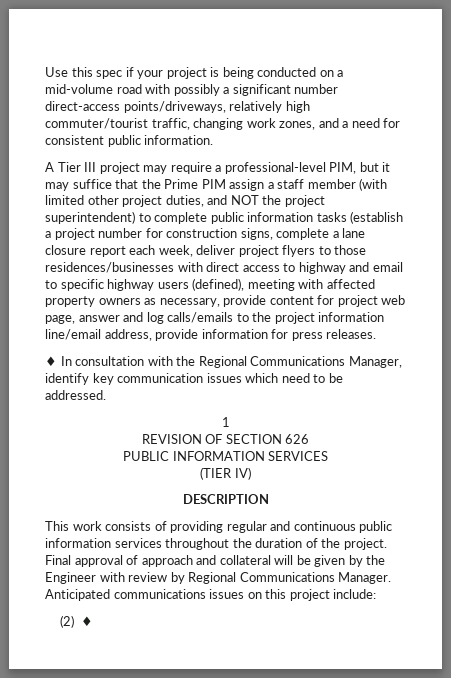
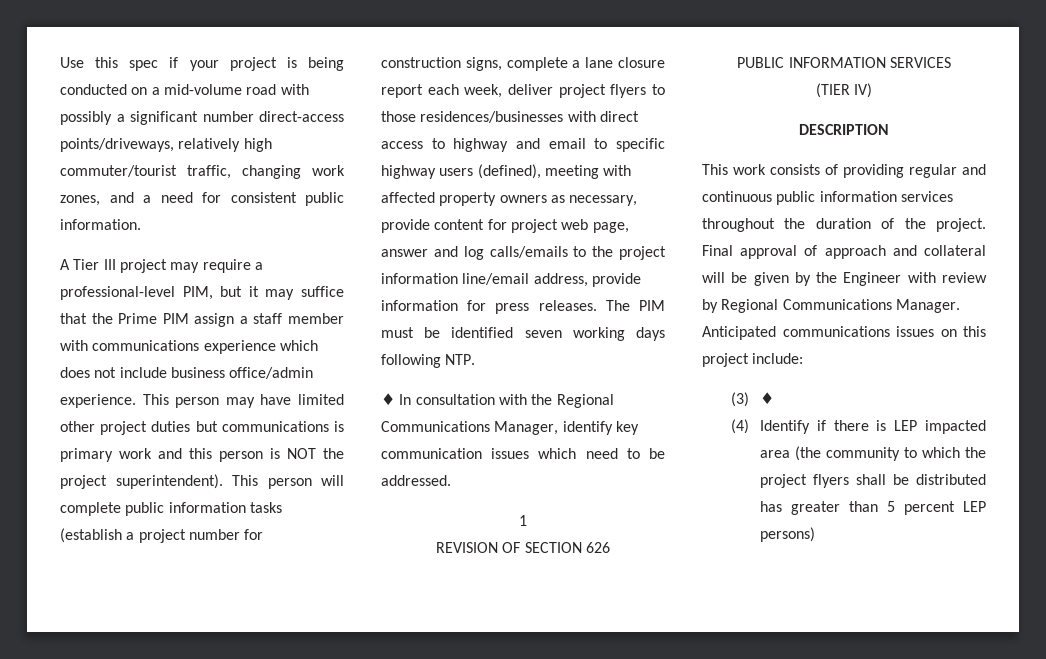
[359,178,388,191] [45,195,325,207] [45,211,151,224] (with limited other project duties, and NOT the project superintendent) to -> [60,340,318,354] [60,367,314,379] [60,394,344,408] [60,421,344,435] [60,448,344,462] [60,474,344,489] with communications experience which does not include business office/admin experience. This person may have limited other project duties but communications is primary work and this person is NOT the project superintendent). This person will
(377, 334) none -> [605,300,665,311] [381,327,665,341] [381,354,476,368] The PIM must be identified seven working days following NTP.
[60,615,93,628] (2) ♦ -> [730,392,774,407] [730,419,986,434] [759,446,986,461] [759,474,986,488] [759,501,986,515] [759,527,815,542] (3) ♦ // (4) Identify if there is LEP impacted area (the community to which the project flyers shall be distributed has greater than 5 percent LEP persons)

